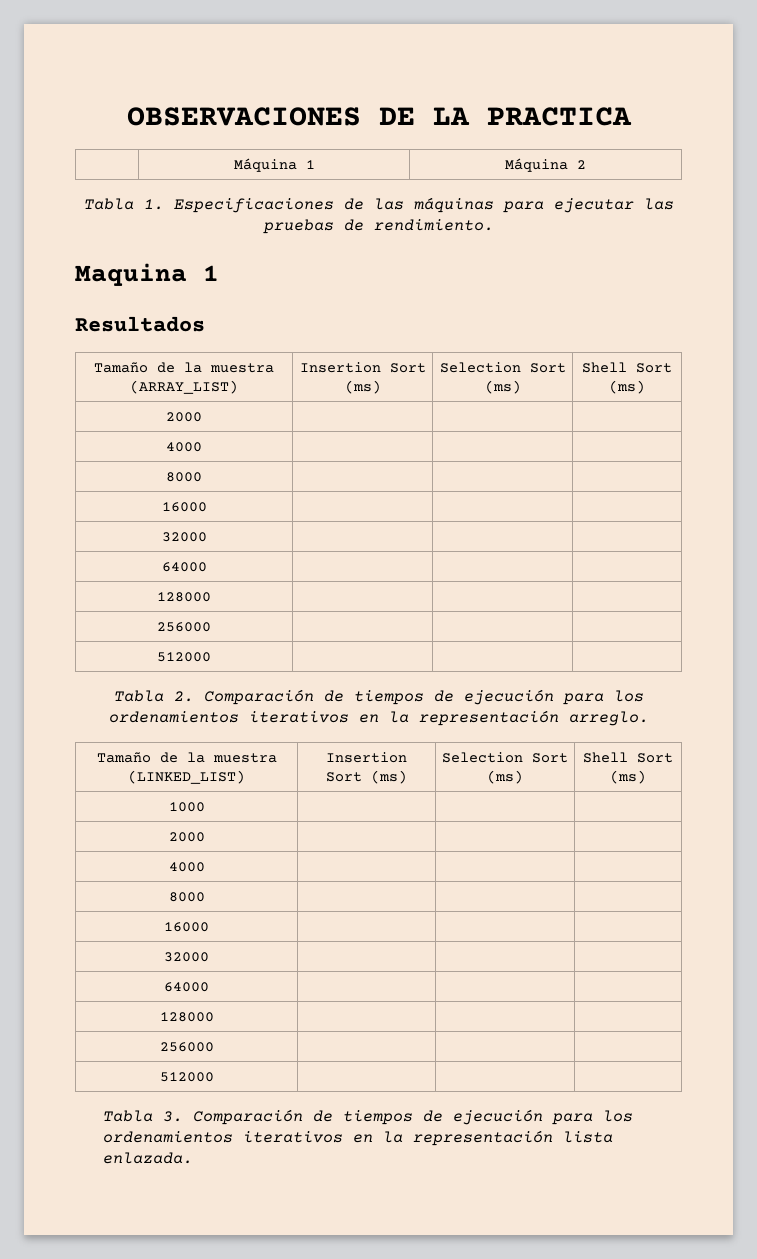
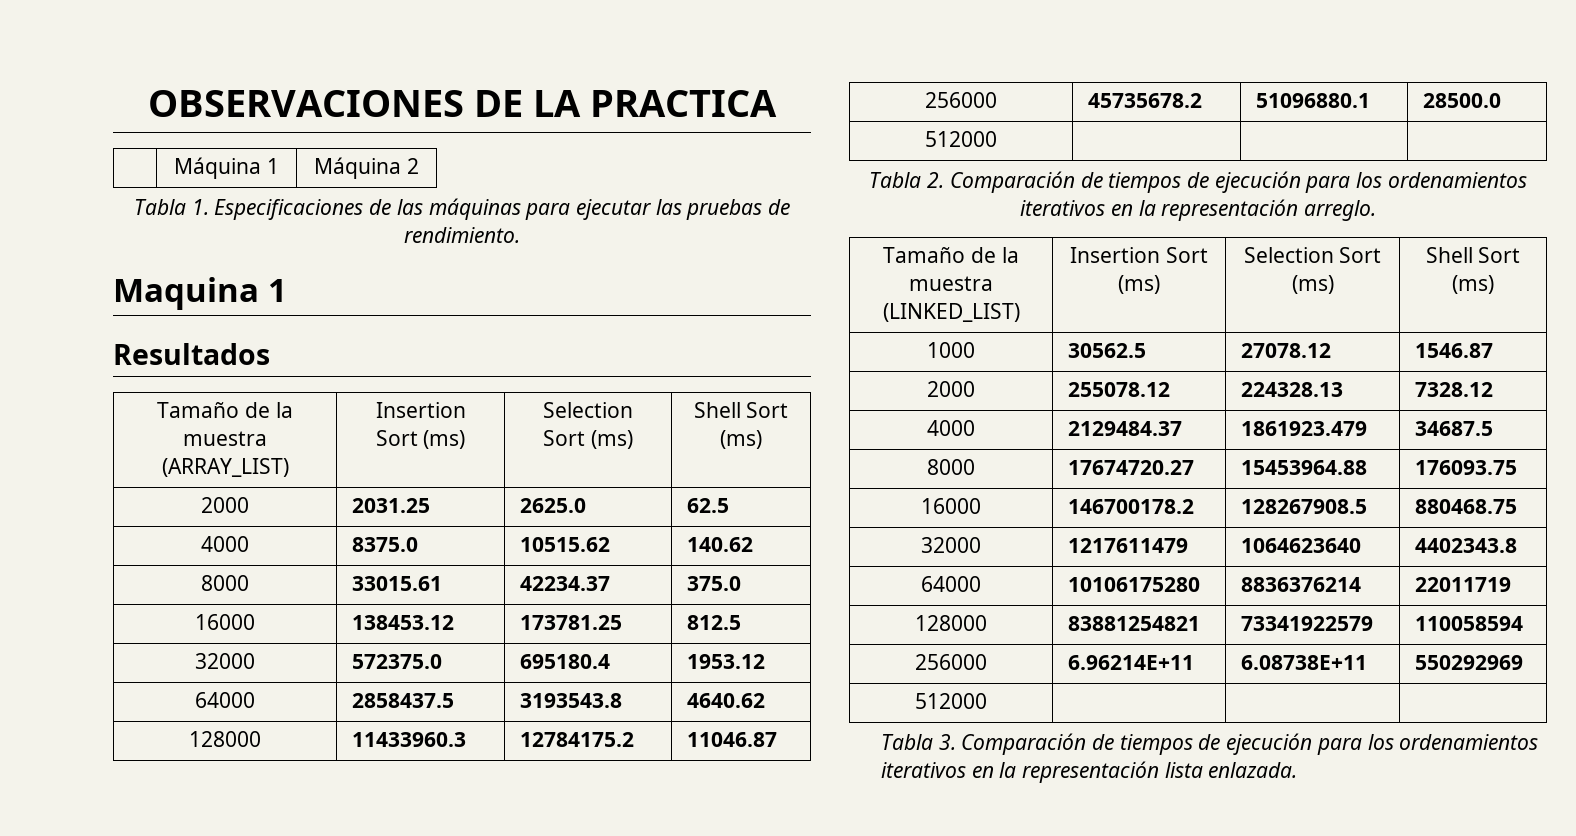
[166,442,202,452] [166,472,202,482] [161,502,207,512] [161,532,207,542] [161,562,207,572] [157,592,211,602] [157,622,211,632] | | // 4000 | | | // 8000 | | | // 16000 | | | // 32000 | | | // 64000 | | | // 128000 | | | // 256000 | | | -> [352,498,431,513] [520,498,587,513] [687,498,730,513] [201,536,249,552] [352,537,419,552] [520,537,611,552] [687,537,754,552] [201,575,249,591] [352,576,443,591] [520,576,611,591] [687,576,742,591] [195,614,255,630] [352,615,455,630] [520,615,623,630] [687,615,742,630] [195,653,255,669] [352,654,443,669] [520,654,611,669] [687,654,766,669] [195,692,255,708] [352,693,455,708] [520,693,623,708] [687,693,766,708] [189,731,261,747] [352,732,467,747] [520,732,635,747] [687,732,778,747] [925,92,997,108] [1088,93,1203,108] [1256,93,1371,108] [1423,93,1502,108] 2031.25 | 2625.0 | 62.5 // 4000 | 8375.0 | 10515.62 | 140.62 // 8000 | 33015.61 | 42234.37 | 375.0 // 16000 | 138453.12 | 173781.25 | 812.5 // 32000 | 572375.0 | 695180.4 | 1953.12 // 64000 | 2858437.5 | 3193543.8 | 4640.62 // 128000 | 11433960.3 | 12784175.2 | 11046.87 // 256000 | 45735678.2 | 51096880.1 | 28500.0
[168,832,205,842] [168,862,205,872] [168,892,205,902] [164,922,209,932] [164,952,209,962] [164,982,209,992] [159,1012,214,1022] [159,1042,214,1052] | | // 2000 | | | // 4000 | | | // 8000 | | | // 16000 | | | // 32000 | | | // 64000 | | | // 128000 | | | // 256000 | | | -> [1068,343,1147,358] [1241,343,1332,358] [1415,343,1494,358] [927,381,975,397] [1068,382,1171,397] [1241,382,1344,397] [1415,382,1494,397] [927,420,975,436] [1068,421,1183,436] [1241,421,1368,436] [1415,421,1494,436] [927,459,975,475] [1068,460,1195,475] [1241,460,1368,475] [1415,460,1518,475] [921,498,981,514] [1068,499,1195,514] [1241,499,1368,514] [1415,499,1518,514] [921,537,981,553] [1068,538,1189,553] [1241,538,1362,553] [1415,538,1518,553] [921,576,981,592] [1068,577,1201,592] [1241,577,1362,592] [1415,577,1512,592] [915,615,987,631] [1068,616,1201,631] [1241,616,1374,631] [1415,616,1524,631] [915,654,987,670] [1068,655,1195,670] [1241,655,1368,670] [1415,655,1524,670] 30562.5 | 27078.12 | 1546.87 // 2000 | 255078.12 | 224328.13 | 7328.12 // 4000 | 2129484.37 | 1861923.479 | 34687.5 // 8000 | 17674720.27 | 15453964.88 | 176093.75 // 16000 | 146700178.2 | 128267908.5 | 880468.75 // 32000 | 1217611479 | 1064623640 | 4402343.8 // 64000 | 10106175280 | 8836376214 | 22011719 // 128000 | 83881254821 | 73341922579 | 110058594 // 256000 | 6.96214E+11 | 6.08738E+11 | 550292969

